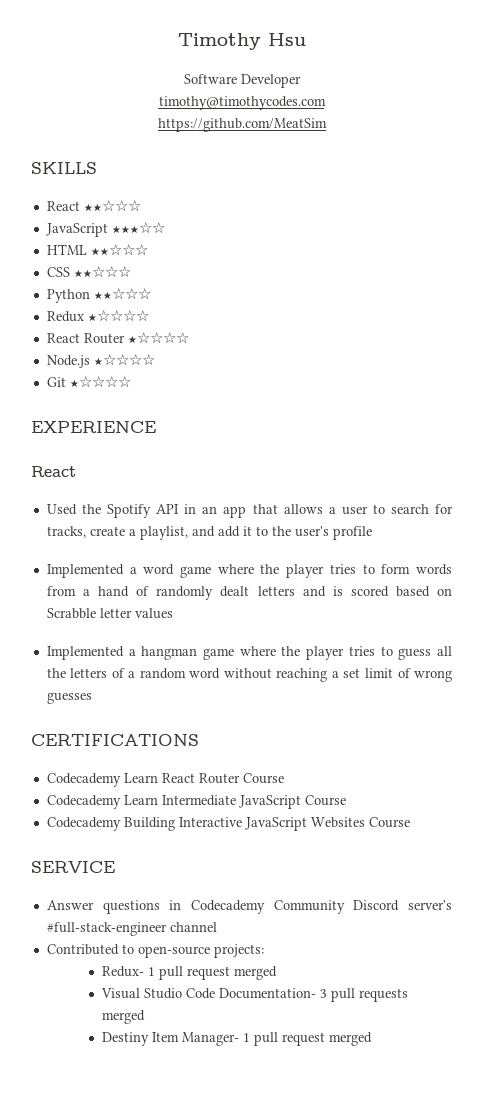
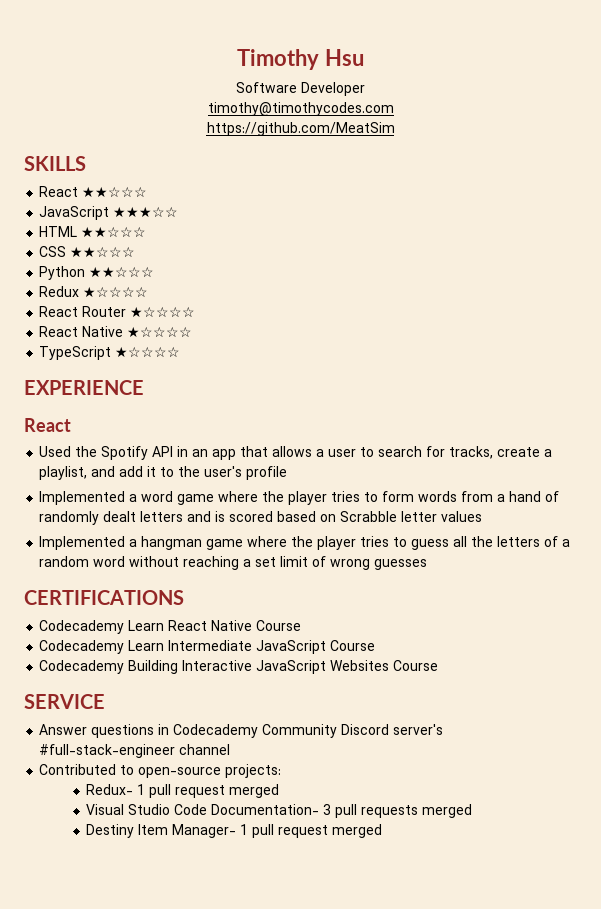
[46,354,155,368] [46,377,66,387] Node.js ★☆☆☆☆ // Git -> [39,326,193,338] [39,346,112,360] React Native ★☆☆☆☆ // TypeScript
[198,773,240,784] Router -> [211,620,253,631] Native

